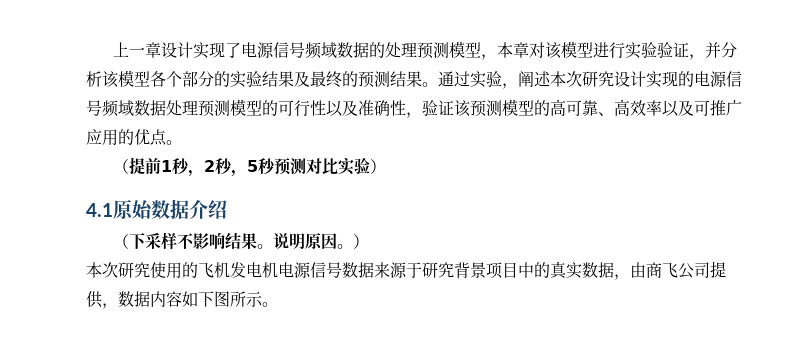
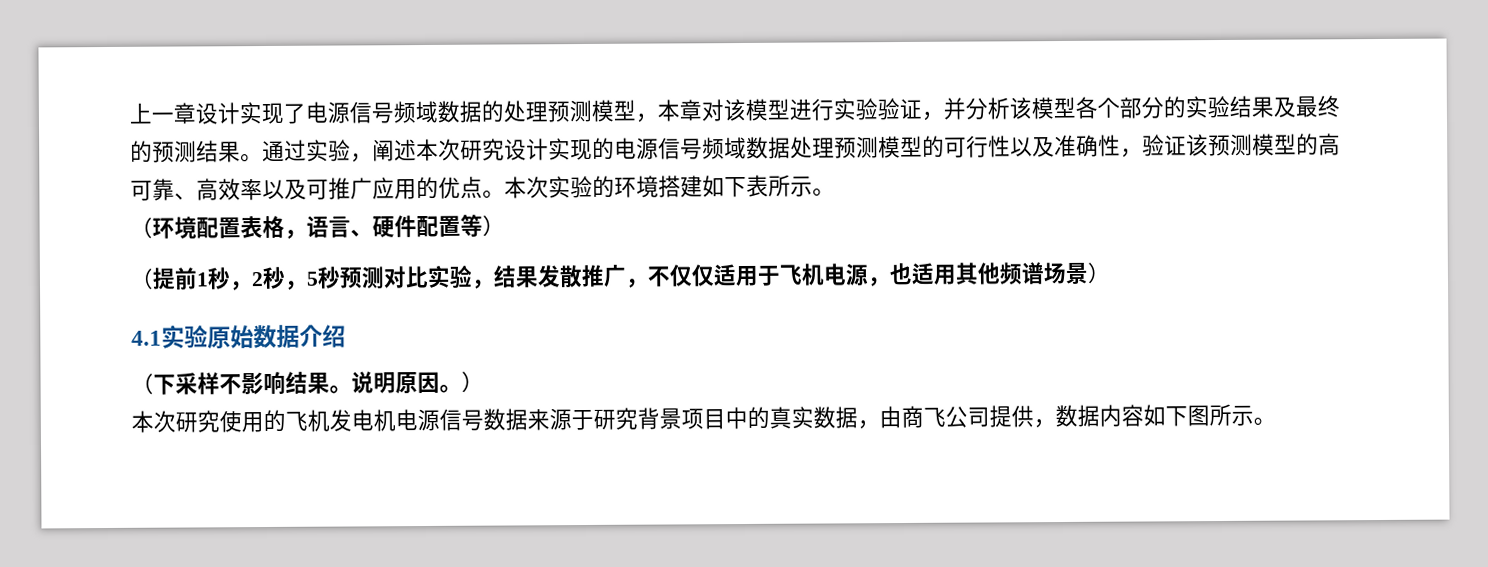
(182, 142) none -> [504,174,835,199] [130,214,505,239] 本次实验的环境搭建如下表所示。 // （环境配置表格，语言、硬件配置等）
(370, 166) none -> [471,261,1089,289] ，结果发散推广，不仅仅适用于飞机电源，也适用其他频谱场景
(113, 210) none -> [161,324,208,349] 实验

